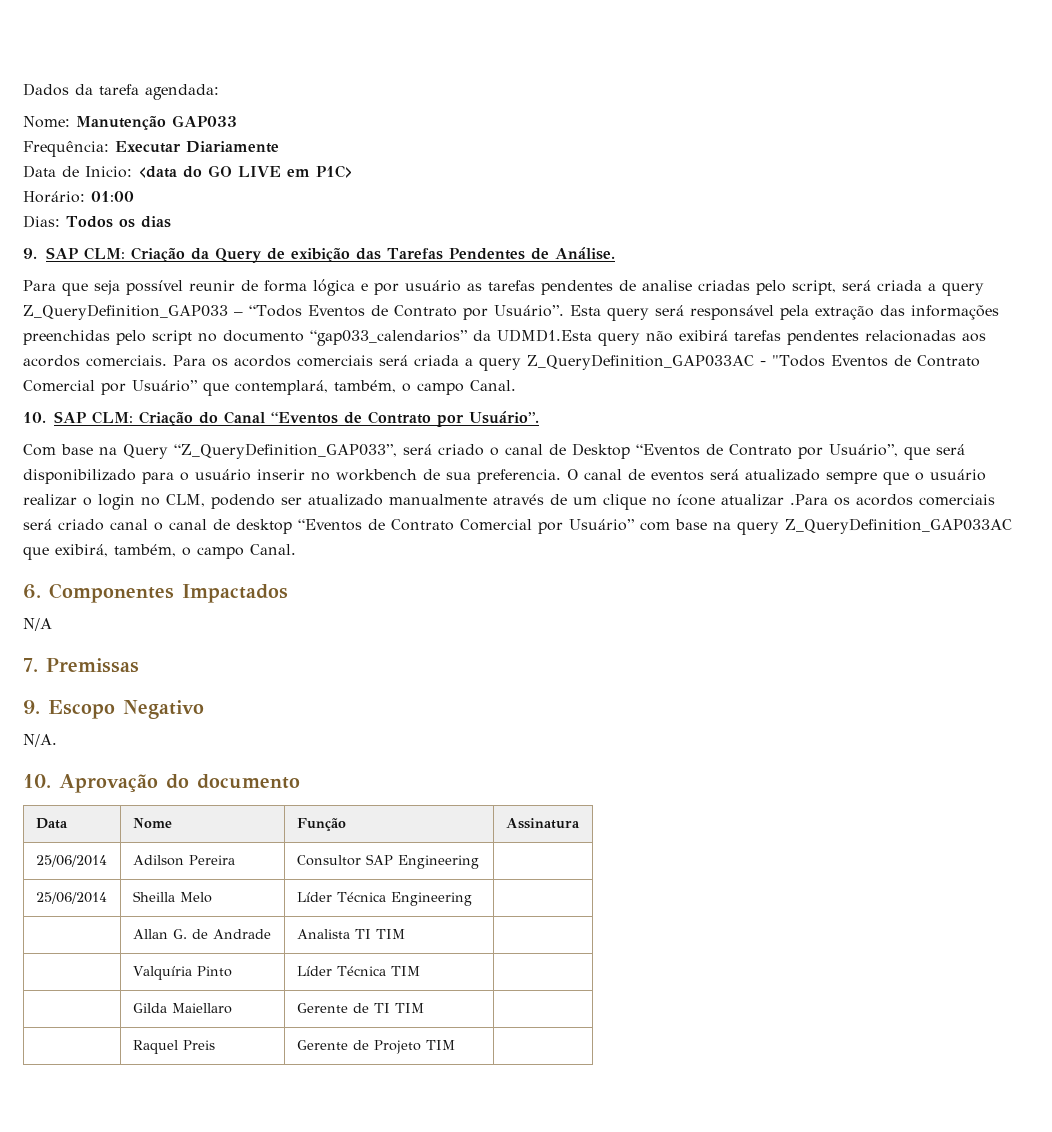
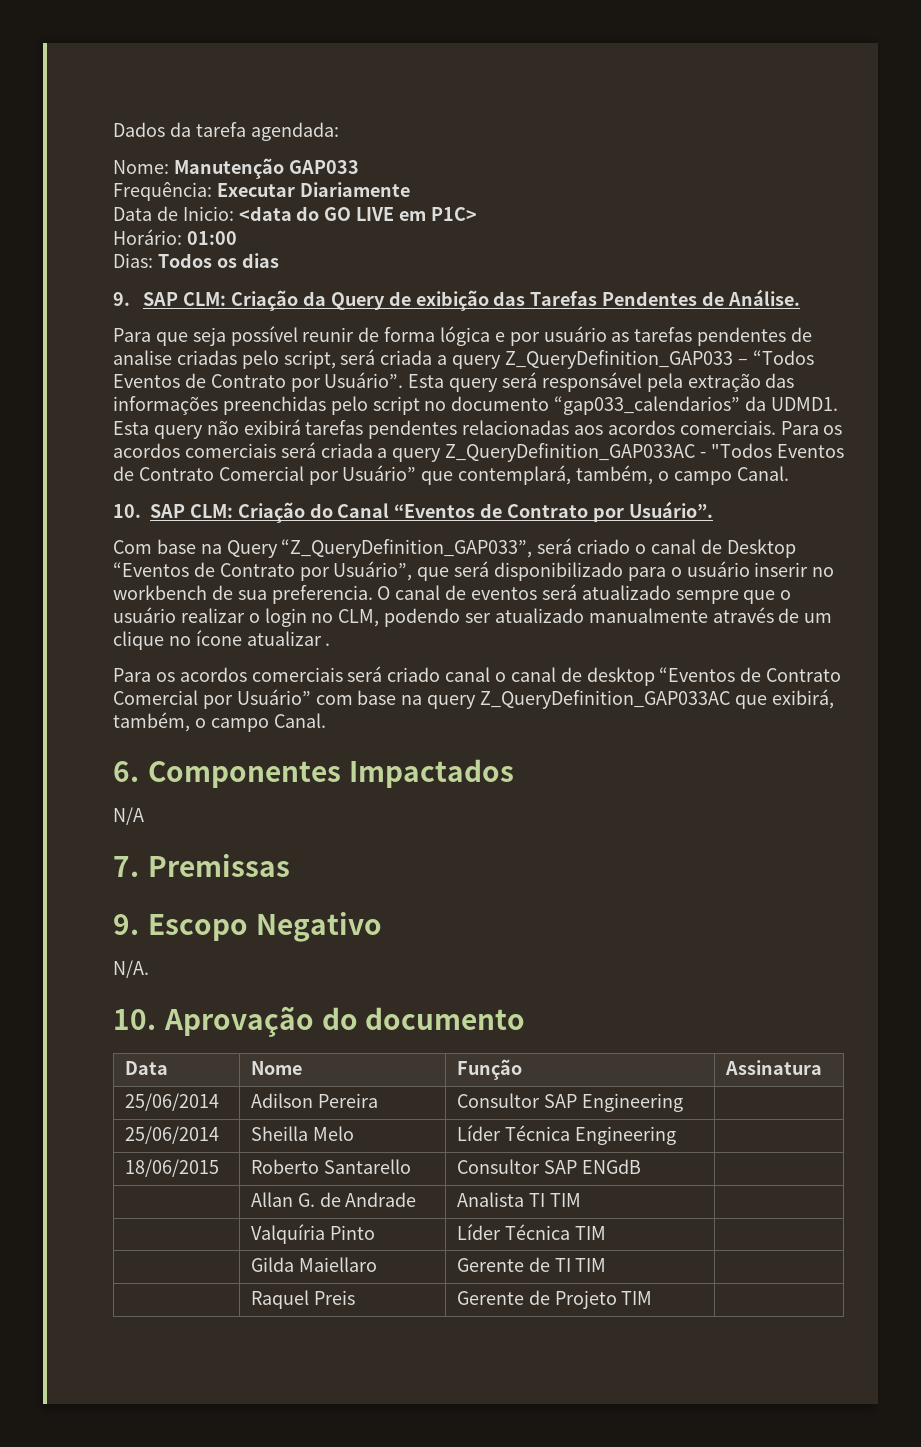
[497,329,592,342] UDMD1.Esta -> [770,397,838,411] [113,421,149,435] UDMD1. Esta
[790,494,828,505] .Para -> [325,643,331,646] [113,668,151,682] . // Para
(472, 899) none -> [124,1159,219,1177] [250,1159,411,1174] [456,1159,641,1174] // 18/06/2015 | Roberto Santarello | Consultor SAP ENGdB |

